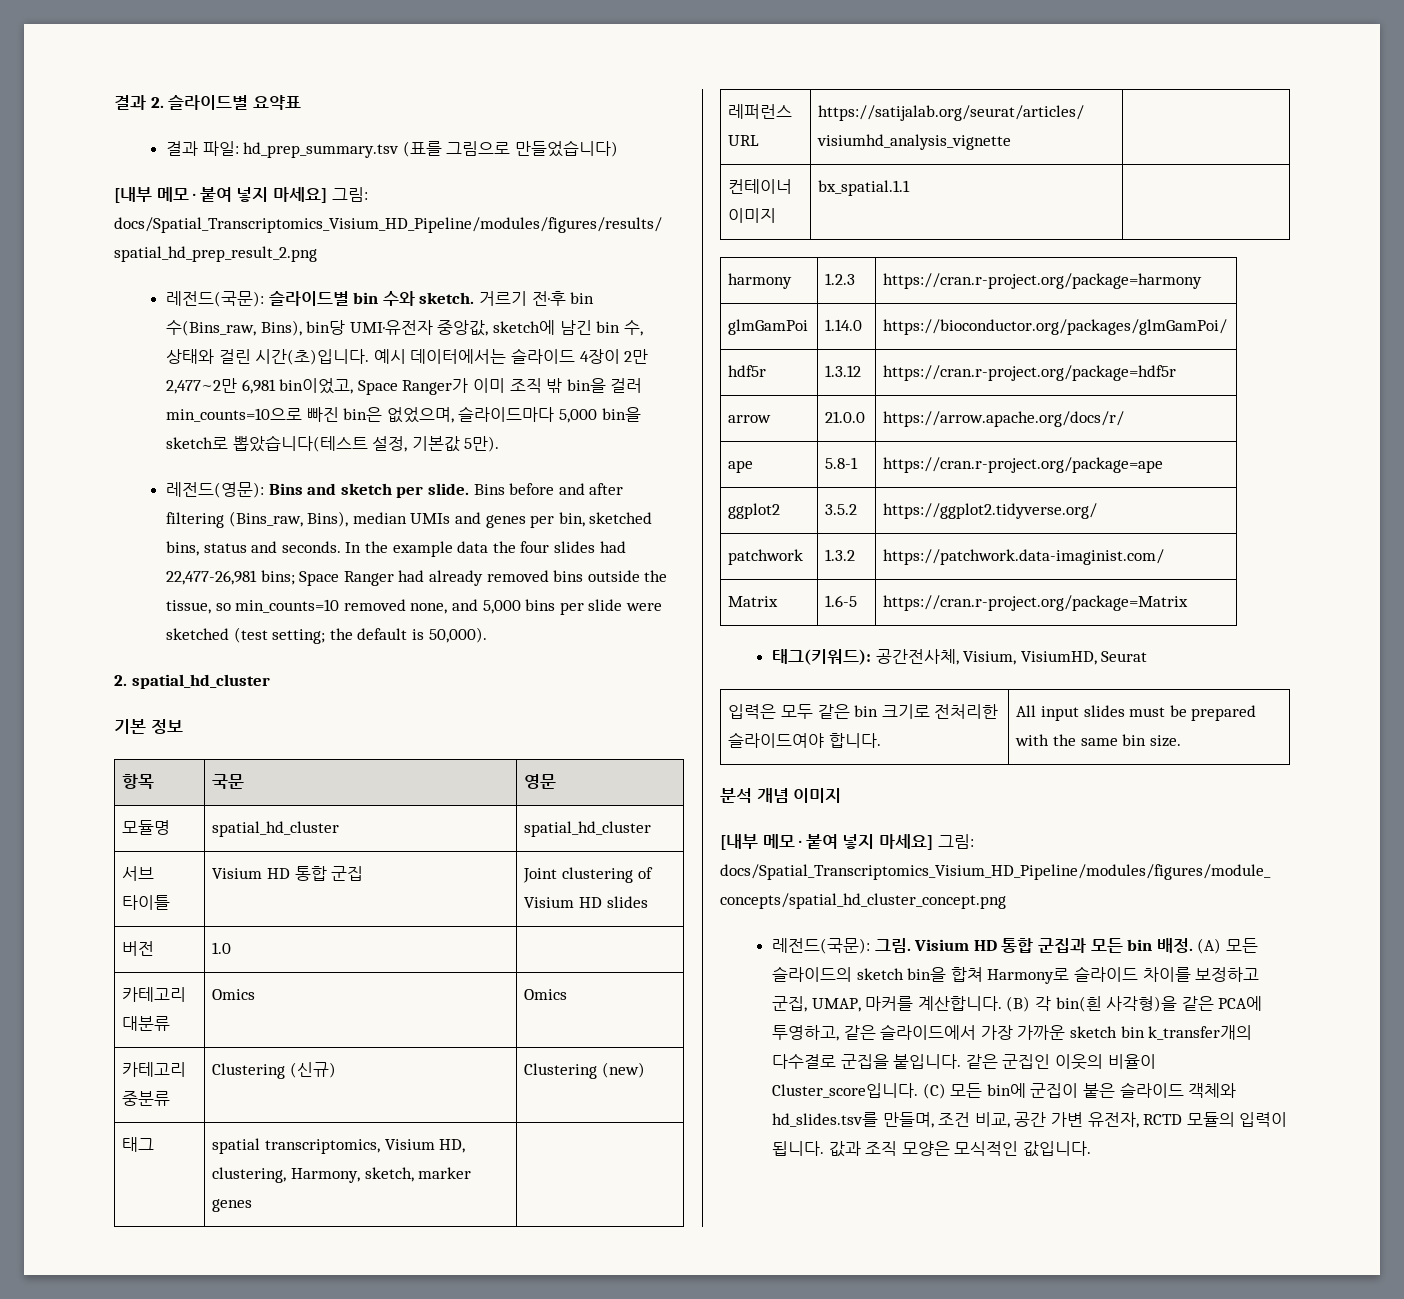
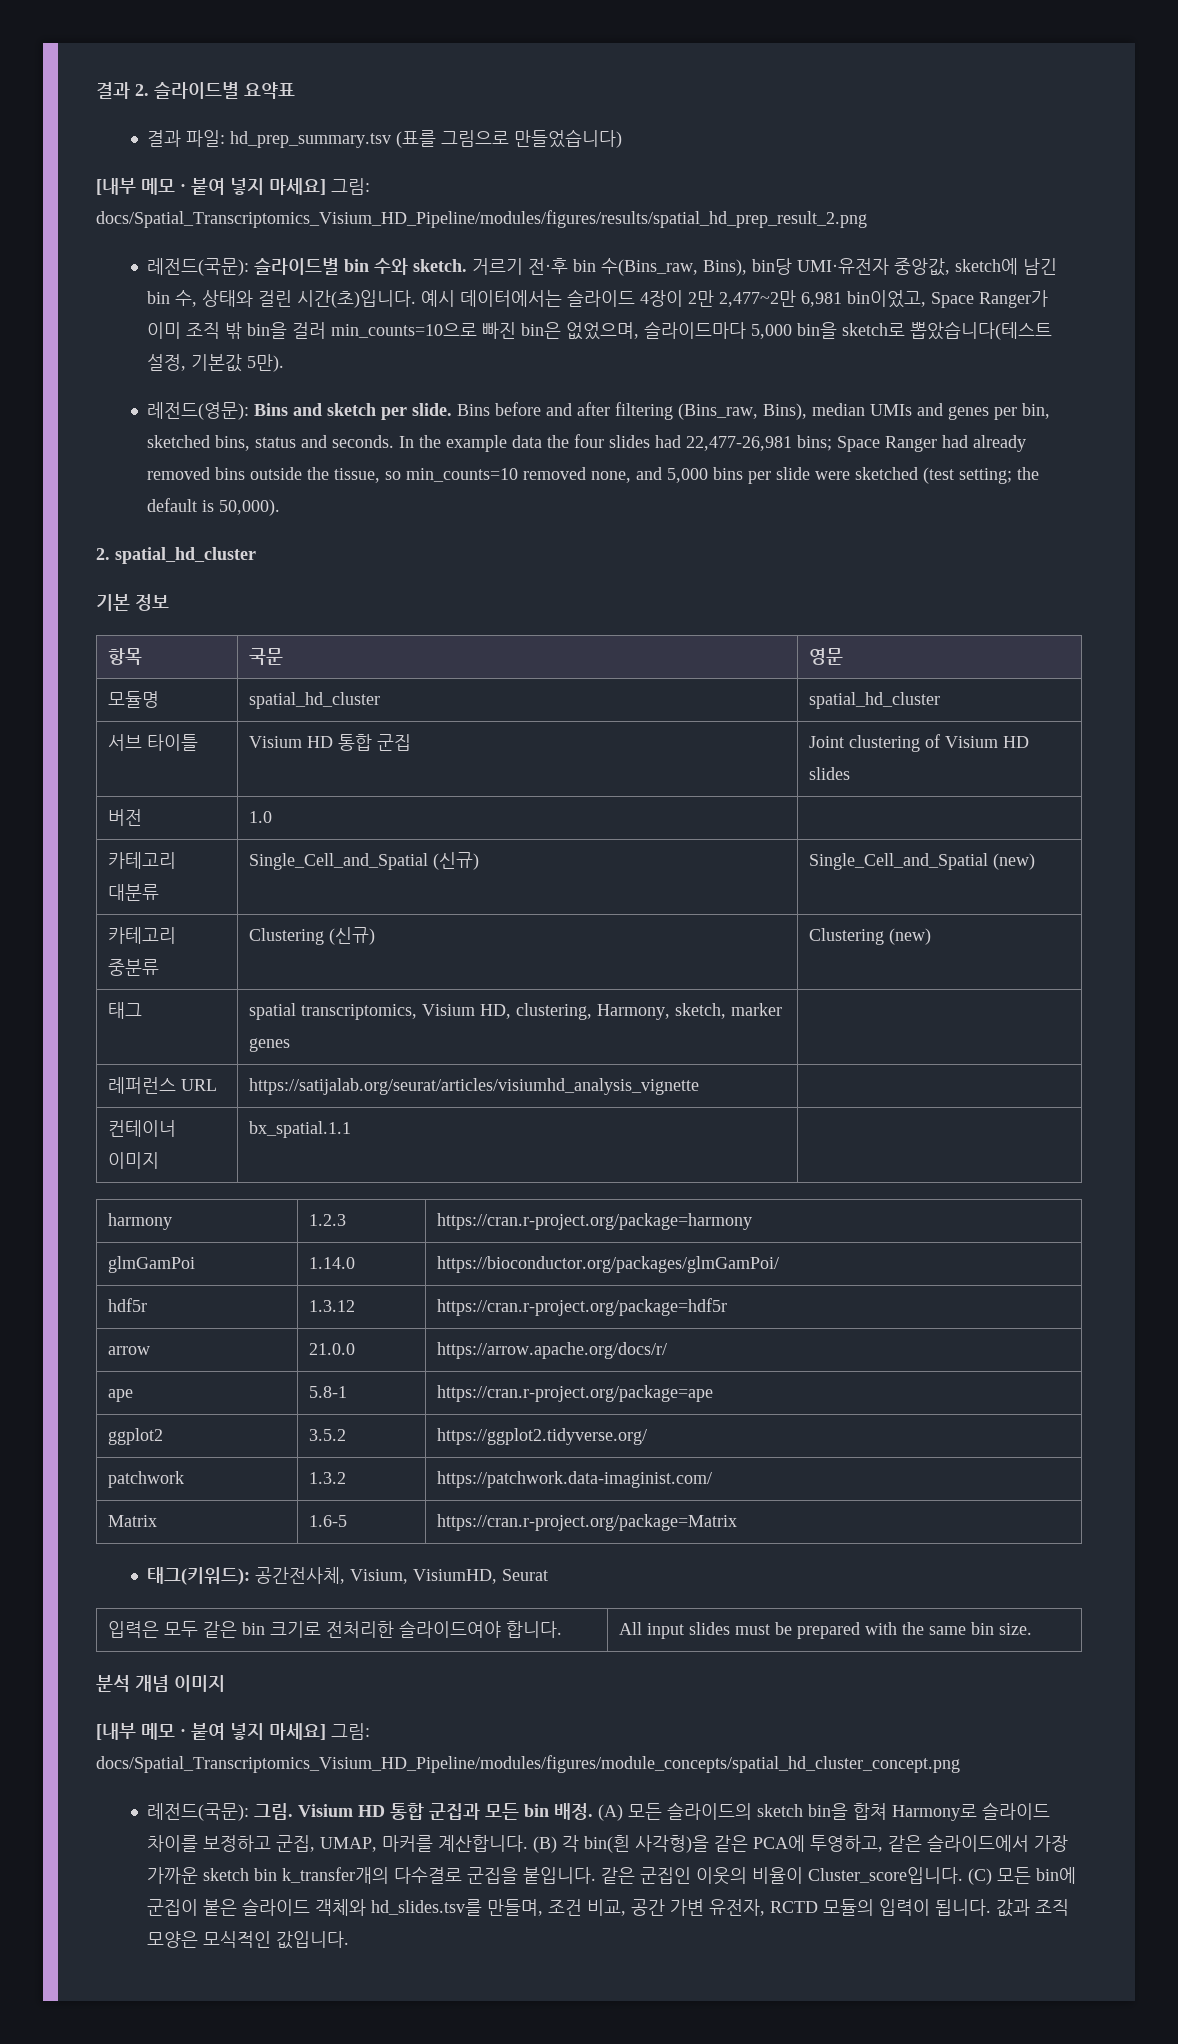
[212,989,256,1000] [524,989,568,1000] Omics | Omics -> [249,852,480,870] [809,853,1036,870] Single_Cell_and_Spatial (신규) | Single_Cell_and_Spatial (new)

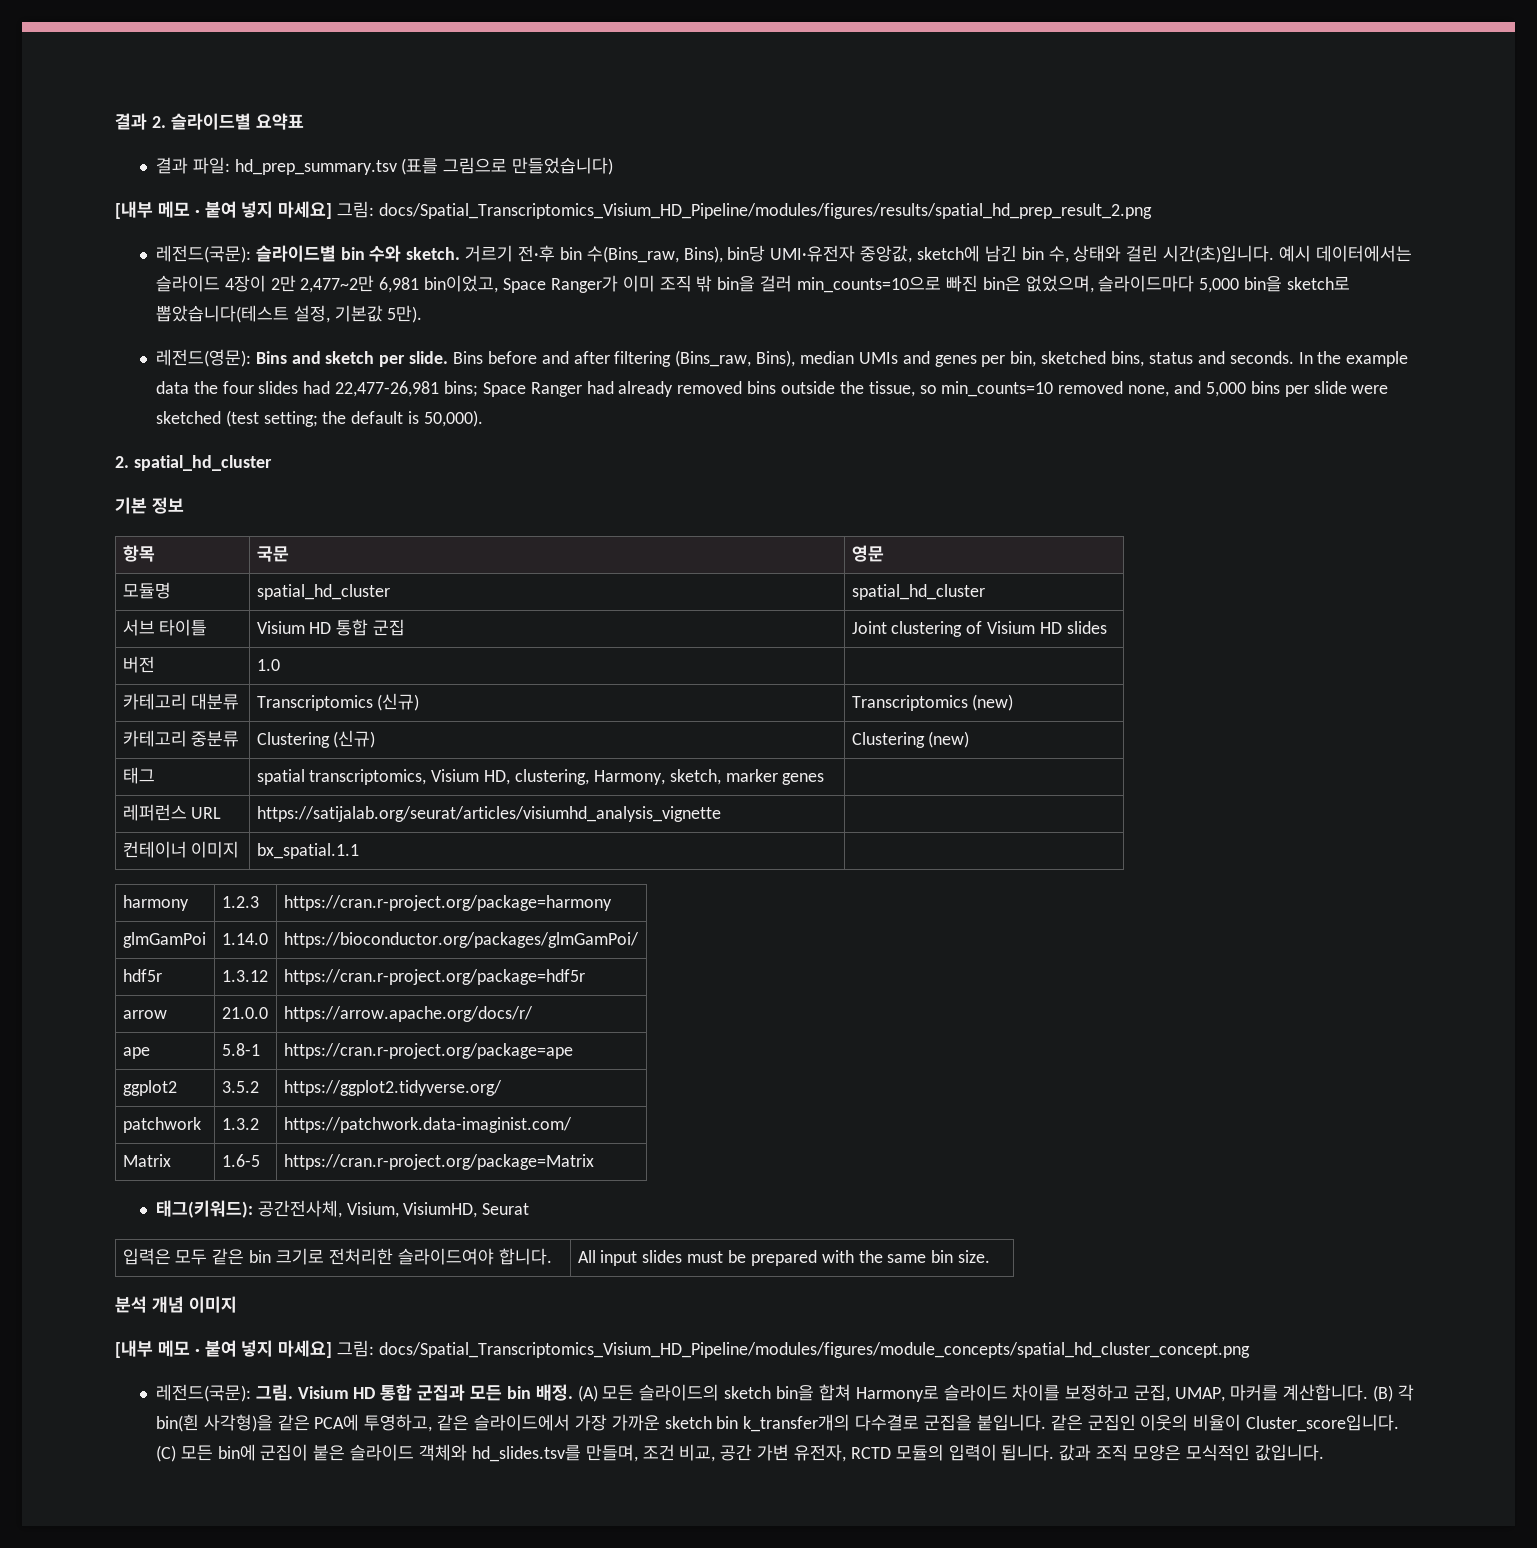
[249,852,480,870] [809,853,989,870] Single_Cell_and_Spatial (신규) | Single_Cell_and_Spatial -> [256,693,420,711] [851,695,968,711] Transcriptomics (신규) | Transcriptomics

